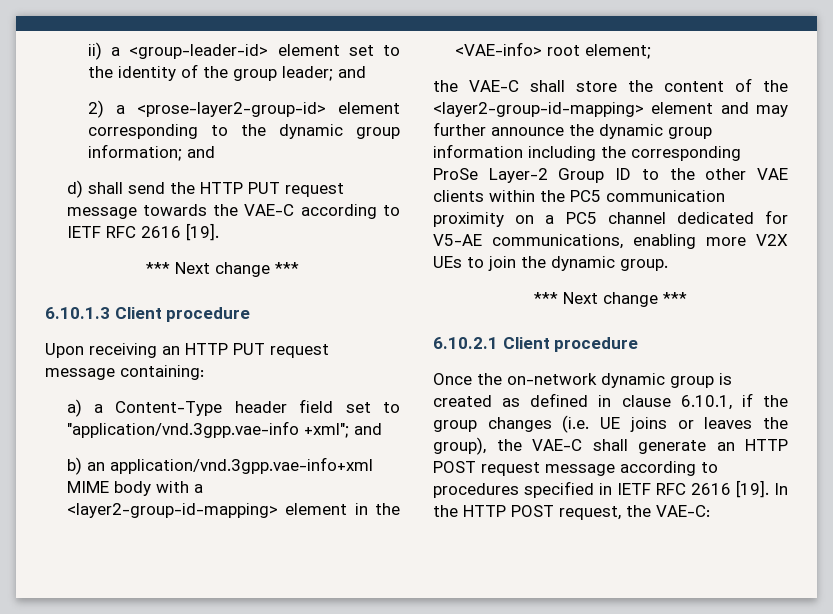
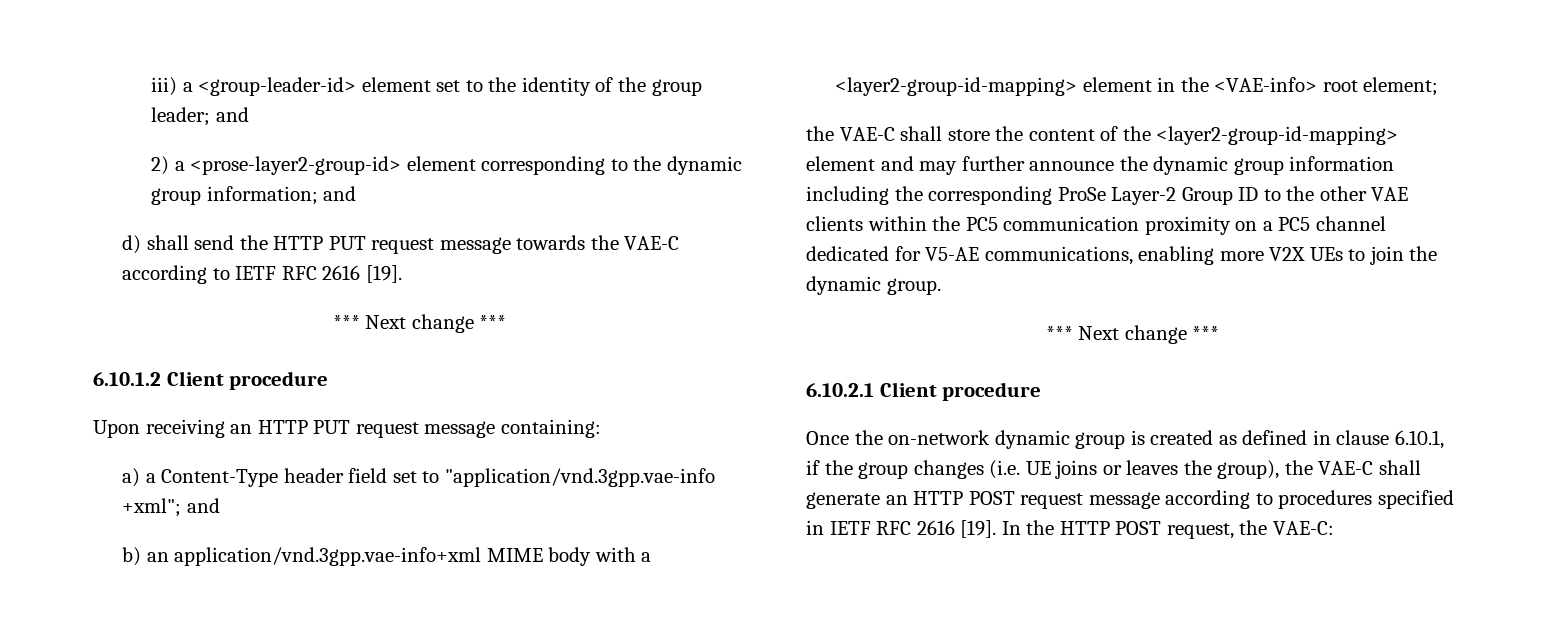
[88,42,103,60] ii) -> [151,77,178,96] iii)
[45,307,110,319] 6.10.1.3 -> [93,372,161,386] 6.10.1.2

